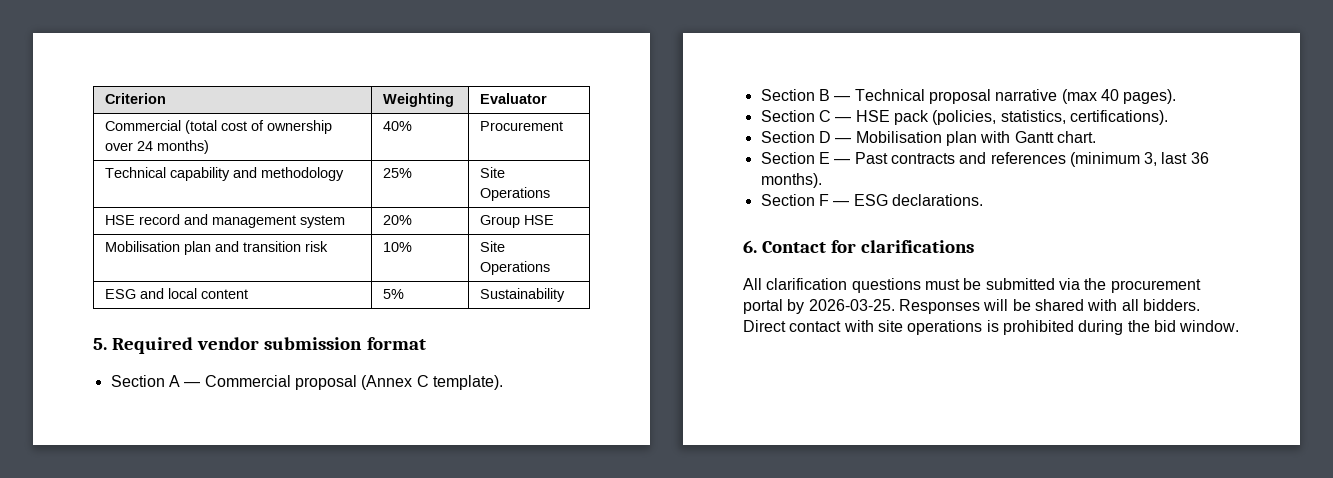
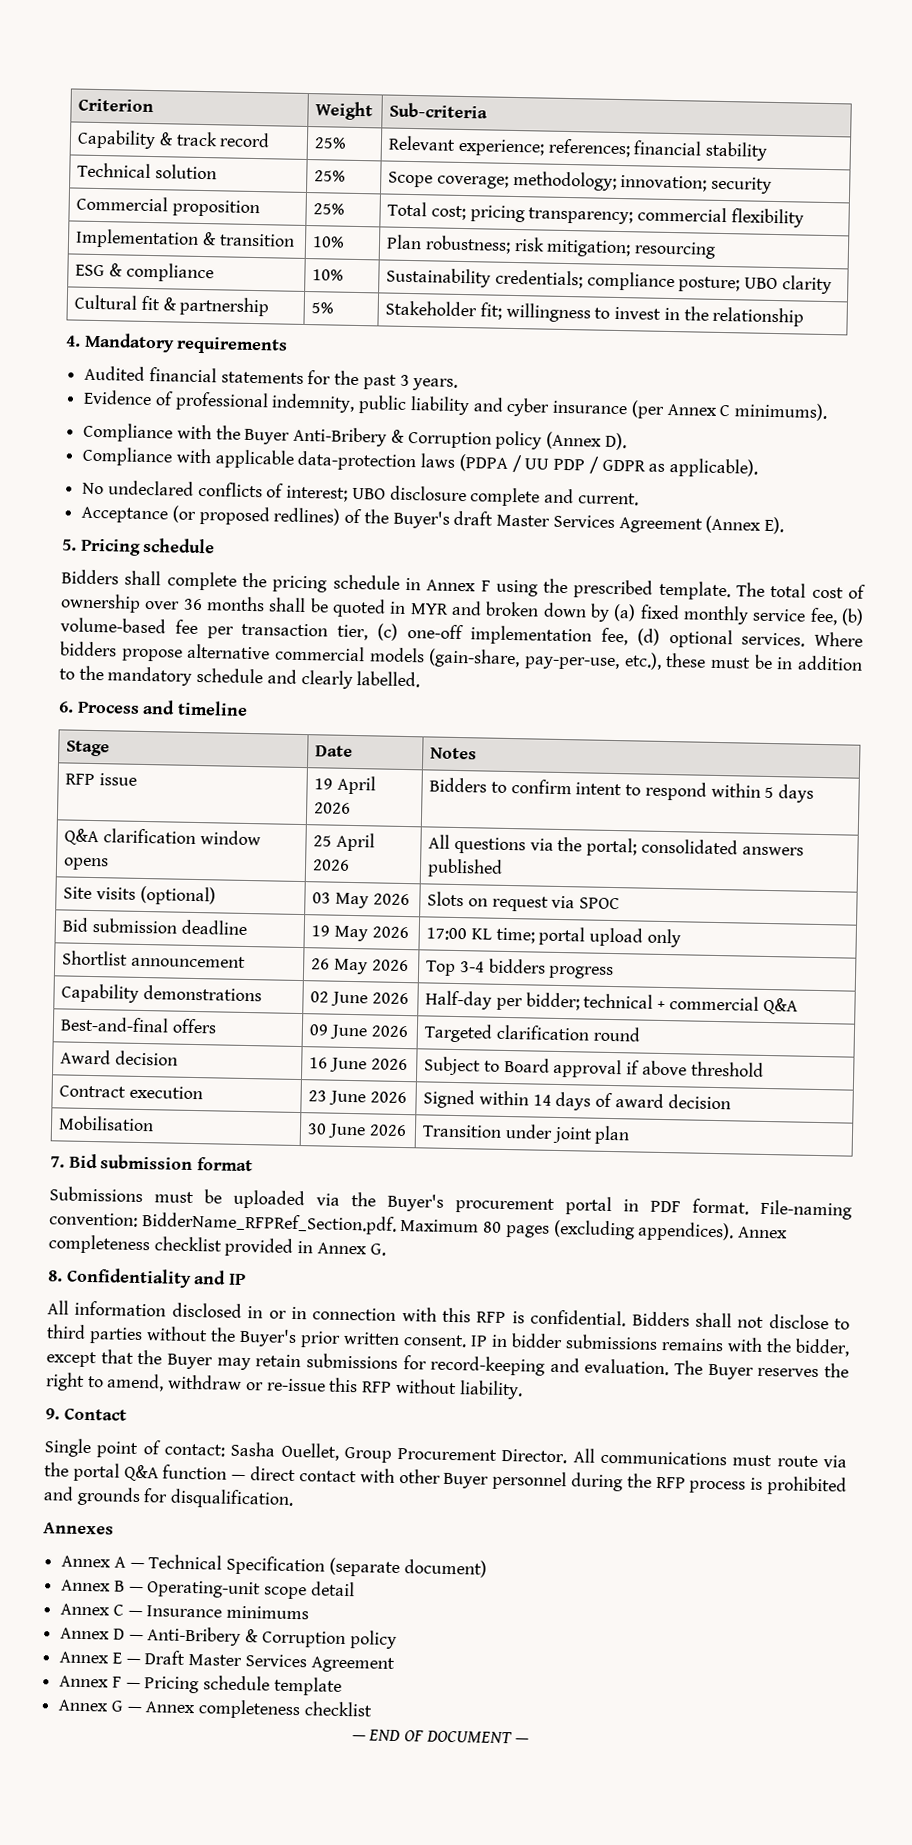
[383,93,455,107] [480,93,548,104] [105,120,333,134] [105,140,210,154] [383,121,413,131] [480,121,564,131] [105,167,345,181] [383,168,413,178] [480,167,506,178] [480,187,551,201] [105,214,346,228] [383,215,413,225] [480,215,555,228] [105,241,329,255] [383,242,413,252] [480,241,506,252] [480,261,551,275] [105,288,249,299] [383,289,405,299] [480,288,566,302] [93,337,426,354] [110,375,503,390] [760,89,1177,104] [760,110,1168,125] [760,131,1096,146] [760,152,1209,167] [760,173,822,188] [760,194,983,206] [743,240,975,253] [743,278,1201,293] [743,299,1200,314] [743,320,1240,335] Weighting | Evaluator // Commercial (total cost of ownership over 24 months) | 40% | Procurement // Technical capability and methodology | 25% | Site Operations // HSE record and management system | 20% | Group HSE // Mobilisation plan and transition risk | 10% | Site Operations // ESG and local content | 5% | Sustainability // 5. Required vendor submission format // Section A — Commercial proposal (Annex C template). // Section B — Technical proposal narrative (max 40 pages). // Section C — HSE pack (policies, statistics, certifications). // Section D — Mobilisation plan with Gantt chart. // Section E — Past contracts and references (minimum 3, last 36 months). // Section F — ESG declarations. // 6. Contact for clarifications // All clarification questions must be submitted via the procurement portal by 2026-03-25. Responses will be shared with all bidders. Direct contact with site operations is prohibited during the bid window. -> [315,101,374,121] [389,102,489,119] [77,129,271,150] [314,137,348,149] [388,135,769,161] [77,162,217,180] [314,170,347,182] [388,170,773,194] [76,195,260,218] [313,203,346,215] [387,201,804,228] [75,228,295,249] [312,236,346,248] [386,234,717,259] [75,262,214,283] [312,269,345,281] [386,267,832,295] [74,294,270,317] [311,302,335,314] [385,300,805,327] [65,332,289,355] [84,365,459,391] [83,389,828,422] [83,422,627,451] [82,446,758,478] [82,480,639,507] [81,505,784,535] [62,537,216,556] [61,569,866,601] [60,593,865,626] [60,617,863,649] [60,641,863,671] [59,665,421,689] [58,699,249,716] [66,740,111,757] [315,745,354,757] [430,747,478,760] [65,773,137,786] [314,775,376,795] [314,802,352,814] [429,777,814,803] [64,828,261,846] [63,857,110,871] [313,832,375,852] [312,859,351,871] [428,834,804,857] [427,858,504,878] [63,885,216,906] [312,892,410,909] [427,891,621,912] [62,917,247,935] [311,925,409,942] [426,926,681,948] [62,950,246,968] [311,958,409,975] [425,958,615,980] [61,983,262,1003] [310,991,409,1007] [425,990,798,1015] [60,1016,217,1034] [309,1024,409,1040] [424,1023,641,1043] [60,1049,178,1066] [309,1057,408,1073] [424,1056,764,1079] [59,1085,203,1100] [308,1090,407,1106] [423,1089,731,1111] [58,1115,155,1132] [307,1123,407,1139] [422,1123,631,1145] [50,1153,254,1172] [49,1186,852,1220] [49,1212,789,1242] [48,1234,386,1257] [48,1267,247,1288] [47,1300,850,1330] [46,1324,850,1357] [46,1349,849,1380] [45,1372,523,1400] [45,1408,127,1421] [44,1438,847,1468] [44,1462,847,1496] [43,1486,295,1509] [43,1522,114,1535] [61,1554,487,1578] [61,1579,355,1600] [60,1603,310,1620] [60,1626,397,1649] [59,1650,395,1673] [59,1675,342,1696] [58,1699,373,1720] [351,1729,530,1744] Weight | Sub-criteria // Capability & track record | 25% | Relevant experience; references; financial stability // Technical solution | 25% | Scope coverage; methodology; innovation; security // Commercial proposition | 25% | Total cost; pricing transparency; commercial flexibility // Implementation & transition | 10% | Plan robustness; risk mitigation; resourcing // ESG & compliance | 10% | Sustainability credentials; compliance posture; UBO clarity // Cultural fit & partnership | 5% | Stakeholder fit; willingness to invest in the relationship // 4. Mandatory requirements // Audited financial statements for the past 3 years. // Evidence of professional indemnity, public liability and cyber insurance (per Annex C minimums). // Compliance with the Buyer Anti-Bribery & Corruption policy (Annex D). // Compliance with applicable data-protection laws (PDPA / UU PDP / GDPR as applicable). // No undeclared conflicts of interest; UBO disclosure complete and current. // Acceptance (or proposed redlines) of the Buyer's draft Master Services Agreement (Annex E). // 5. Pricing schedule // Bidders shall complete the pricing schedule in Annex F using the prescribed template. The total cost of ownership over 36 months shall be quoted in MYR and broken down by (a) fixed monthly service fee, (b) volume-based fee per transaction tier, (c) one-off implementation fee, (d) optional services. Where bidders propose alternative commercial models (gain-share, pay-per-use, etc.), these must be in addition to the mandatory schedule and clearly labelled. // 6. Process and timeline // Stage | Date | Notes // RFP issue | 19 April 2026 | Bidders to confirm intent to respond within 5 days // Q&A clarification window opens | 25 April 2026 | All questions via the portal; consolidated answers published // Site visits (optional) | 03 May 2026 | Slots on request via SPOC // Bid submission deadline | 19 May 2026 | 17:00 KL time; portal upload only // Shortlist announcement | 26 May 2026 | Top 3-4 bidders progress // Capability demonstrations | 02 June 2026 | Half-day per bidder; technical + commercial Q&A // Best-and-final offers | 09 June 2026 | Targeted clarification round // Award decision | 16 June 2026 | Subject to Board approval if above threshold // Contract execution | 23 June 2026 | Signed within 14 days of award decision // Mobilisation | 30 June 2026 | Transition under joint plan // 7. Bid submission format // Submissions must be uploaded via the Buyer's procurement portal in PDF format. File-naming convention: BidderName_RFPRef_Section.pdf. Maximum 80 pages (excluding appendices). Annex completeness checklist provided in Annex G. // 8. Confidentiality and IP // All information disclosed in or in connection with this RFP is confidential. Bidders shall not disclose to third parties without the Buyer's prior written consent. IP in bidder submissions remains with the bidder, except that the Buyer may retain submissions for record-keeping and evaluation. The Buyer reserves the right to amend, withdraw or re-issue this RFP without liability. // 9. Contact // Single point of contact: Sasha Ouellet, Group Procurement Director. All communications must route via the portal Q&A function — direct contact with other Buyer personnel during the RFP process is prohibited and grounds for disqualification. // Annexes // Annex A — Technical Specification (separate document) // Annex B — Operating-unit scope detail // Annex C — Insurance minimums // Annex D — Anti-Bribery & Corruption policy // Annex E — Draft Master Services Agreement // Annex F — Pricing schedule template // Annex G — Annex completeness checklist // — END OF DOCUMENT —

